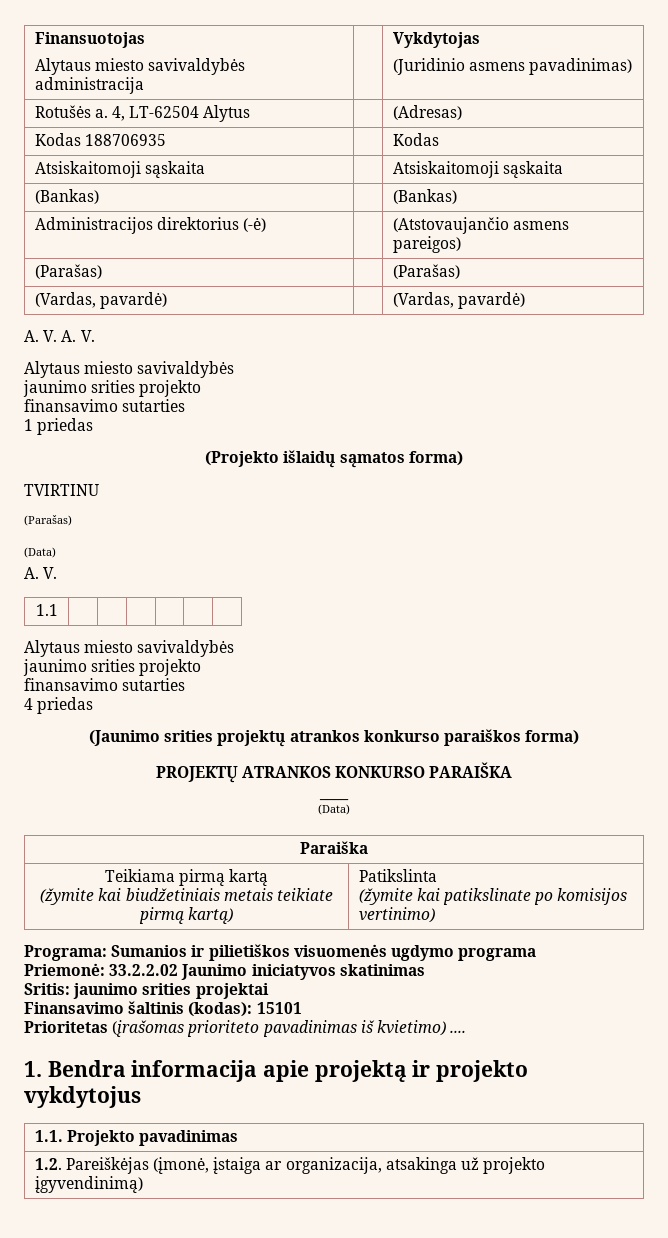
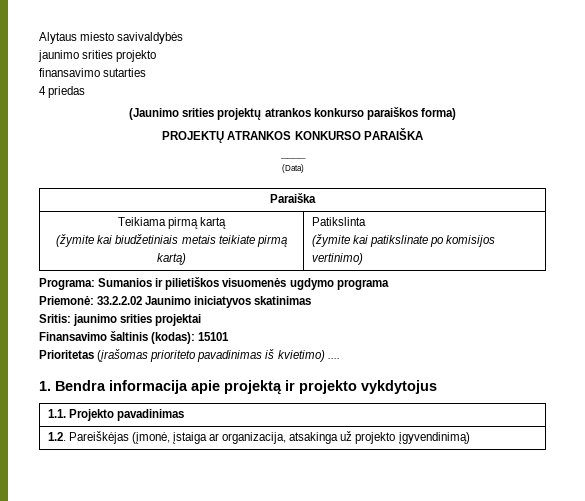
[34,32,145,48] [34,58,245,75] [34,77,144,94] [392,32,480,48] [392,58,632,75] [34,105,251,122] [392,105,462,120] [34,133,166,146] [392,133,439,146] [34,161,205,178] [392,161,563,178] [34,189,99,204] [392,189,457,204] [34,217,266,234] [392,217,569,234] [392,236,461,253] [34,264,102,279] [392,264,460,279] [34,292,167,309] [392,292,525,309] [24,330,95,342] [24,361,235,378] [23,380,202,397] [24,399,186,412] [24,418,94,435] [205,450,463,468] [24,484,99,496] [24,515,72,526] [24,547,56,558] [24,567,58,579] [35,604,58,616] Finansuotojas // Alytaus miesto savivaldybės administracija | | Vykdytojas // (Juridinio asmens pavadinimas) // Rotušės a. 4, LT-62504 Alytus | | (Adresas) // Kodas 188706935 | | Kodas // Atsiskaitomoji sąskaita | | Atsiskaitomoji sąskaita // (Bankas) | | (Bankas) // Administracijos direktorius (-ė) | | (Atstovaujančio asmens pareigos) // (Parašas) | | (Parašas) // (Vardas, pavardė) | | (Vardas, pavardė) // A. V. A. V. // Alytaus miesto savivaldybės // jaunimo srities projekto // finansavimo sutarties // 1 priedas // (Projekto išlaidų sąmatos forma) // TVIRTINU // (Parašas) // (Data) // A. V. // 1.1 | | | | | | // -> (39, 38) none

